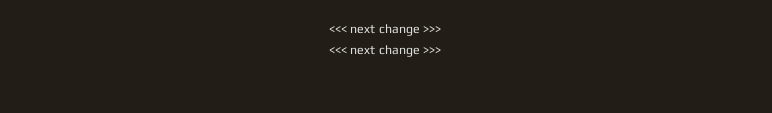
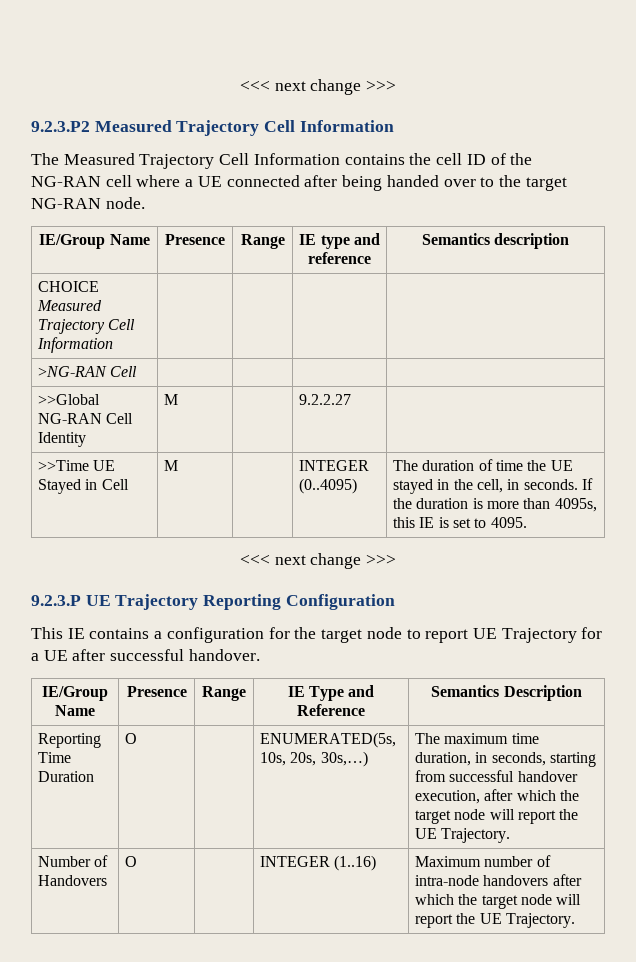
[328,24,442,36] [328,45,442,57] <<< next change >>> // <<< next change >>> -> [239,79,397,95] [31,120,394,136] [31,153,533,169] [31,175,567,191] [31,197,145,209] [39,234,150,249] [165,234,225,245] [240,234,285,249] [299,233,380,249] [308,252,371,264] [421,233,570,249] [38,281,100,292] [37,300,103,311] [38,319,136,334] [37,337,114,353] [38,366,138,377] [38,394,101,405] [38,413,134,424] [38,432,87,447] [164,394,179,405] [299,394,352,405] [38,460,116,471] [38,479,129,494] [164,460,179,471] [299,460,370,471] [299,478,358,494] [393,459,573,471] [393,478,594,494] [393,498,597,512] [393,517,527,528] [239,553,397,569] [31,594,395,610] [31,627,603,643] [31,649,260,661] [42,686,108,701] [55,705,95,716] [126,686,187,697] [202,686,246,701] [287,685,375,701] [297,704,366,716] [431,685,582,701] [38,733,102,748] [38,752,72,763] [38,771,95,782] [125,733,138,744] [260,732,397,748] [260,751,368,767] [415,733,539,744] [415,752,597,767] [415,770,578,782] [415,789,580,804] [415,809,579,824] [415,828,511,843] [38,855,109,867] [38,875,108,886] [125,856,138,867] [260,855,377,871] [415,855,551,867] [415,874,582,886] [415,894,582,909] [415,913,576,928] <<< next change >>> // 9.2.3.P2 Measured Trajectory Cell Information // The Measured Trajectory Cell Information contains the cell ID of the NG-RAN cell where a UE connected after being handed over to the target NG-RAN node. // IE/Group Name | Presence | Range | IE type and reference | Semantics description // CHOICE Measured Trajectory Cell Information | | | | // >NG-RAN Cell | | | | // >>Global NG-RAN Cell Identity | M | | 9.2.2.27 | // >>Time UE Stayed in Cell | M | | INTEGER (0..4095) | The duration of time the UE stayed in the cell, in seconds. If the duration is more than 4095s, this IE is set to 4095. // <<< next change >>> // 9.2.3.P UE Trajectory Reporting Configuration // This IE contains a configuration for the target node to report UE Trajectory for a UE after successful handover. // IE/Group Name | Presence | Range | IE Type and Reference | Semantics Description // Reporting Time Duration | O | | ENUMERATED(5s, 10s, 20s, 30s,…) | The maximum time duration, in seconds, starting from successful handover execution, after which the target node will report the UE Trajectory. // Number of Handovers | O | | INTEGER (1..16) | Maximum number of intra-node handovers after which the target node will report the UE Trajectory.

